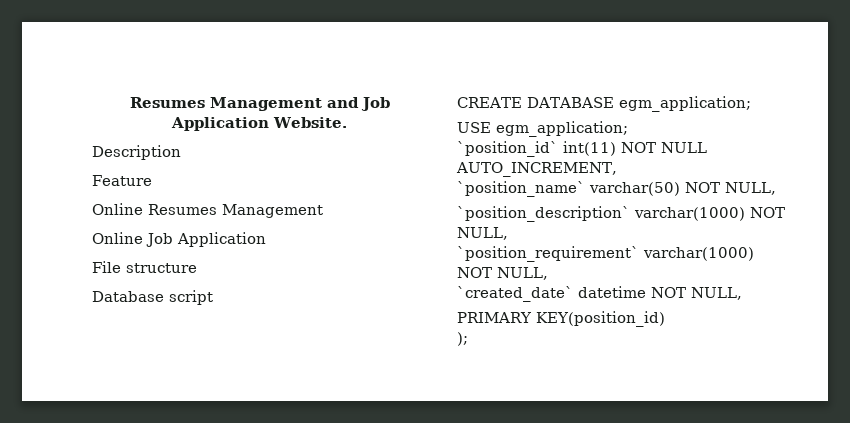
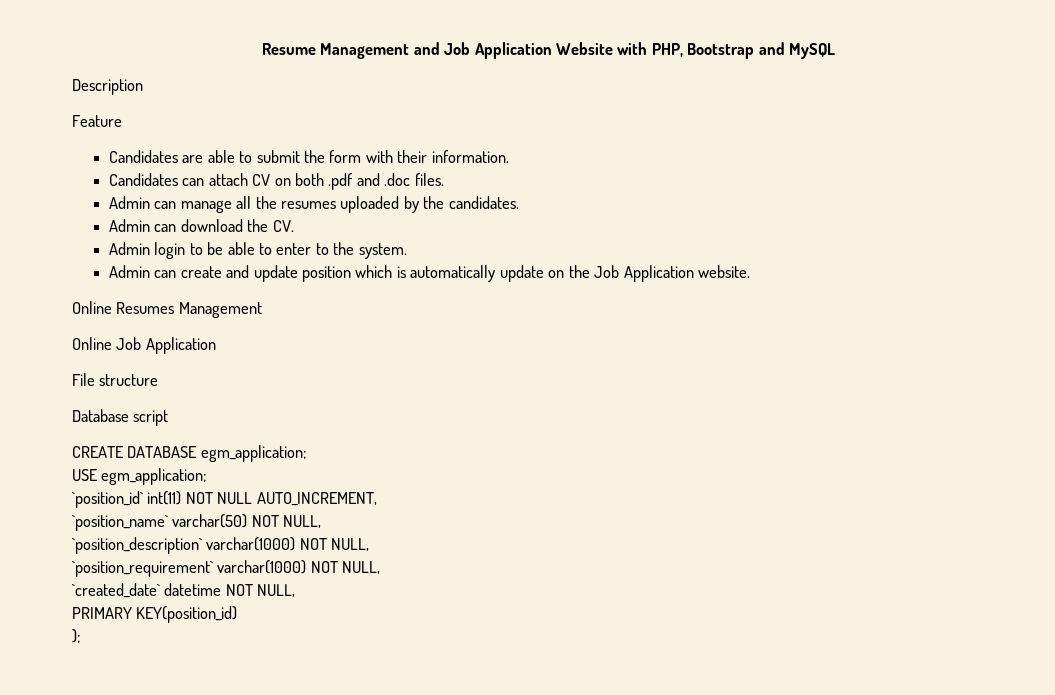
[129,97,205,108] Resumes -> [261,43,316,55] Resume
[273,117,348,128] [92,145,181,160] [92,175,152,186] Website. // Description // Feature -> [556,42,836,59] [72,79,143,95] [72,115,122,127] [108,150,509,163] [108,173,444,190] [108,196,519,213] [108,219,294,232] [108,242,407,259] [108,265,751,282] Website with PHP, Bootstrap and MySQL // Description // Feature // Candidates are able to submit the form with their information. // Candidates can attach CV on both .pdf and .doc files. // Admin can manage all the resumes uploaded by the candidates. // Admin can download the CV. // Admin login to be able to enter to the system. // Admin can create and update position which is automatically update on the Job Application website.

